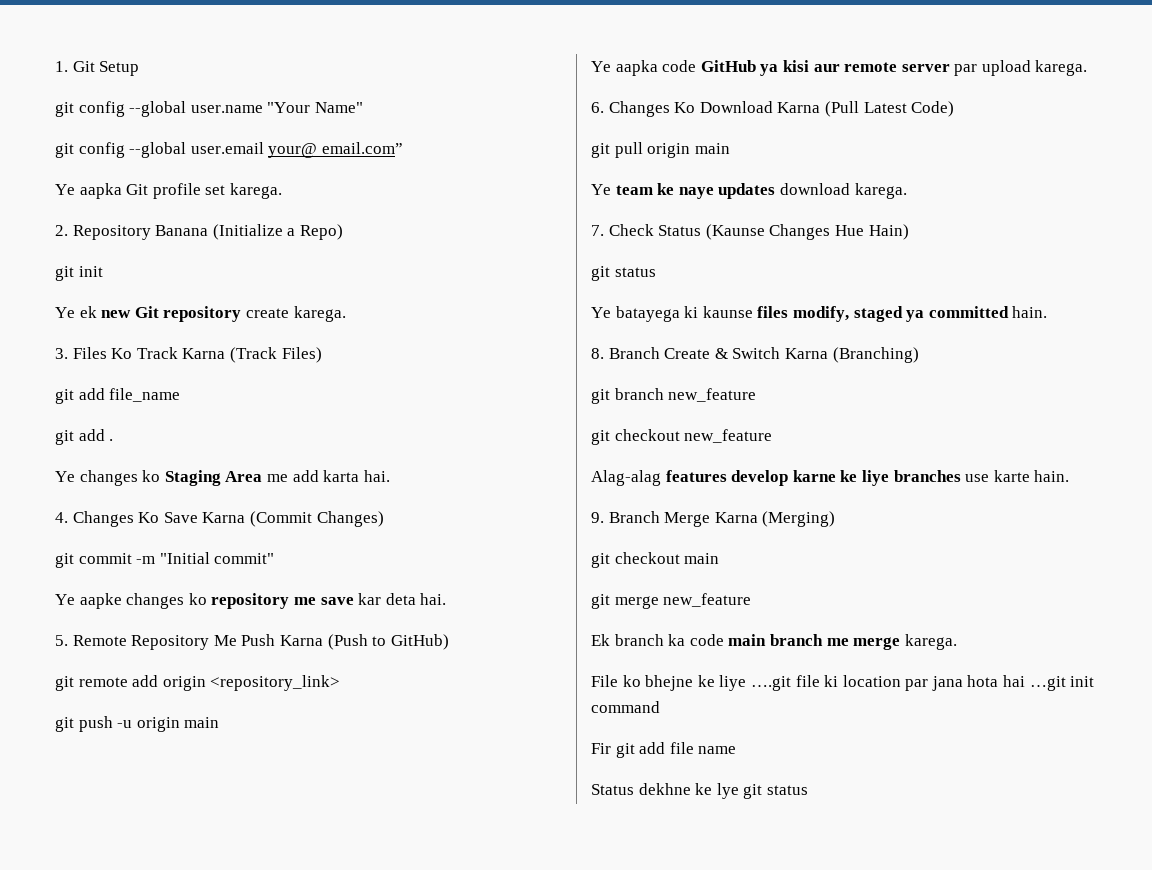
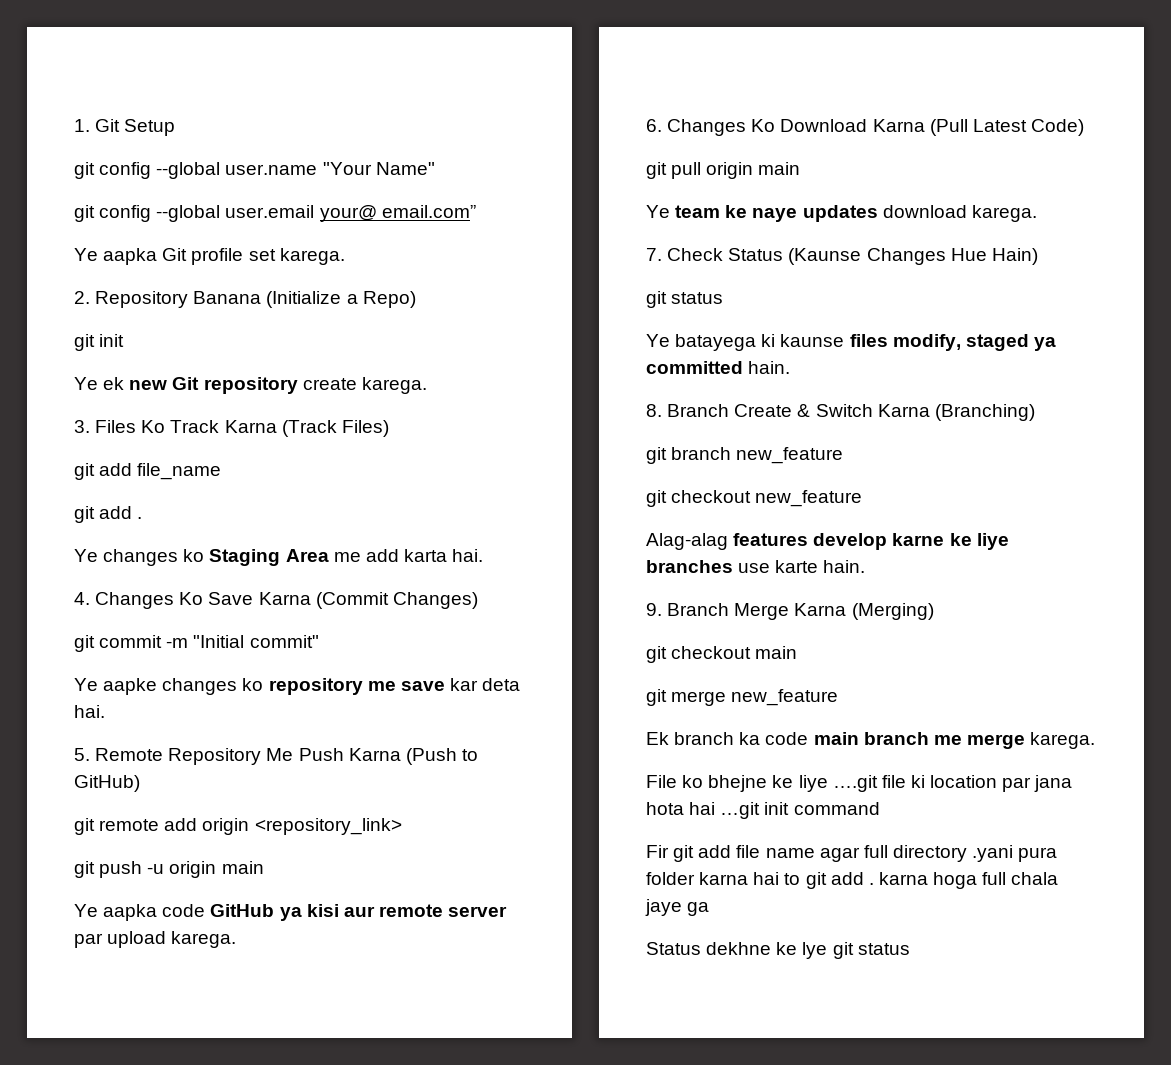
(737, 750) none -> [819,845,1058,862] [646,872,1059,889] [645,899,710,916] agar full directory .yani pura folder karna hai to git add . karna hoga full chala jaye ga

